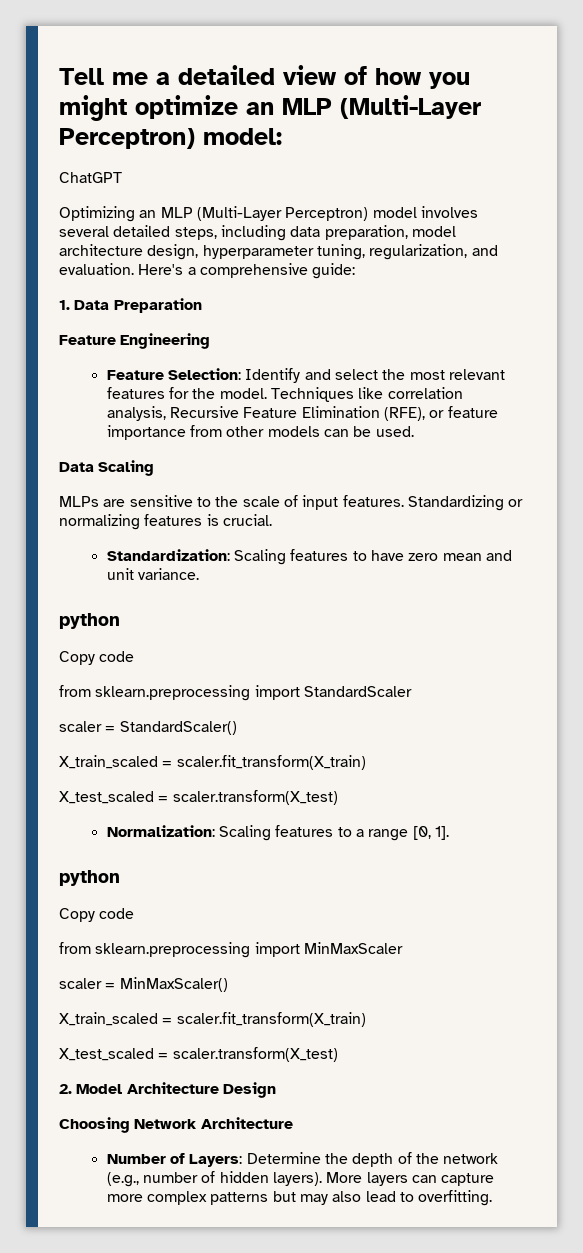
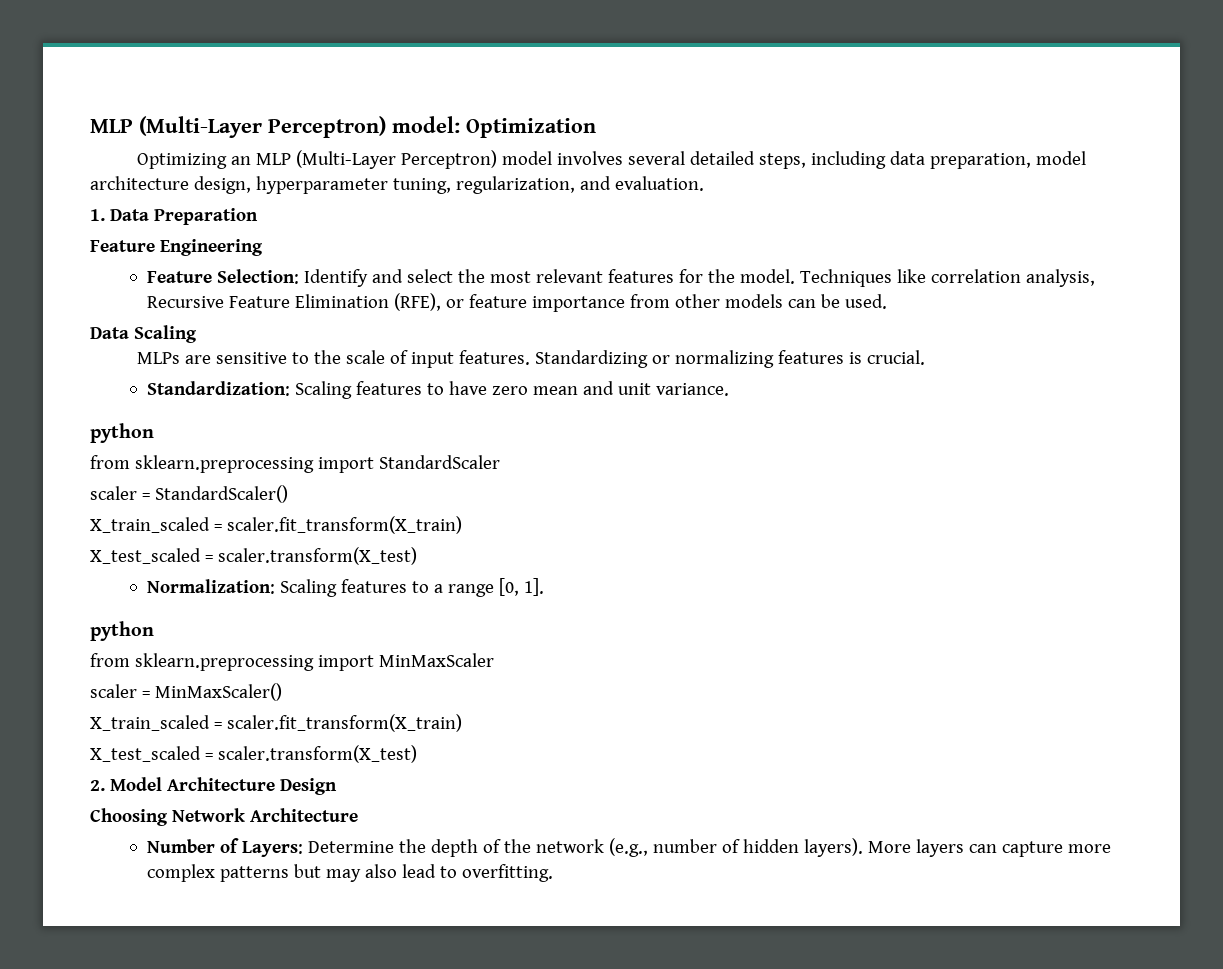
[59,65,470,89] [59,95,274,121] Tell me a detailed view of how you might optimize an -> (90, 126) none
[59,172,122,183] // ChatGPT -> [466,118,596,138] Optimization
[138,263,356,279] Here's a comprehensive guide: -> (704, 183) none
[59,651,135,665] // Copy code -> (154, 433) none
[59,908,135,922] // Copy code -> (154, 631) none

